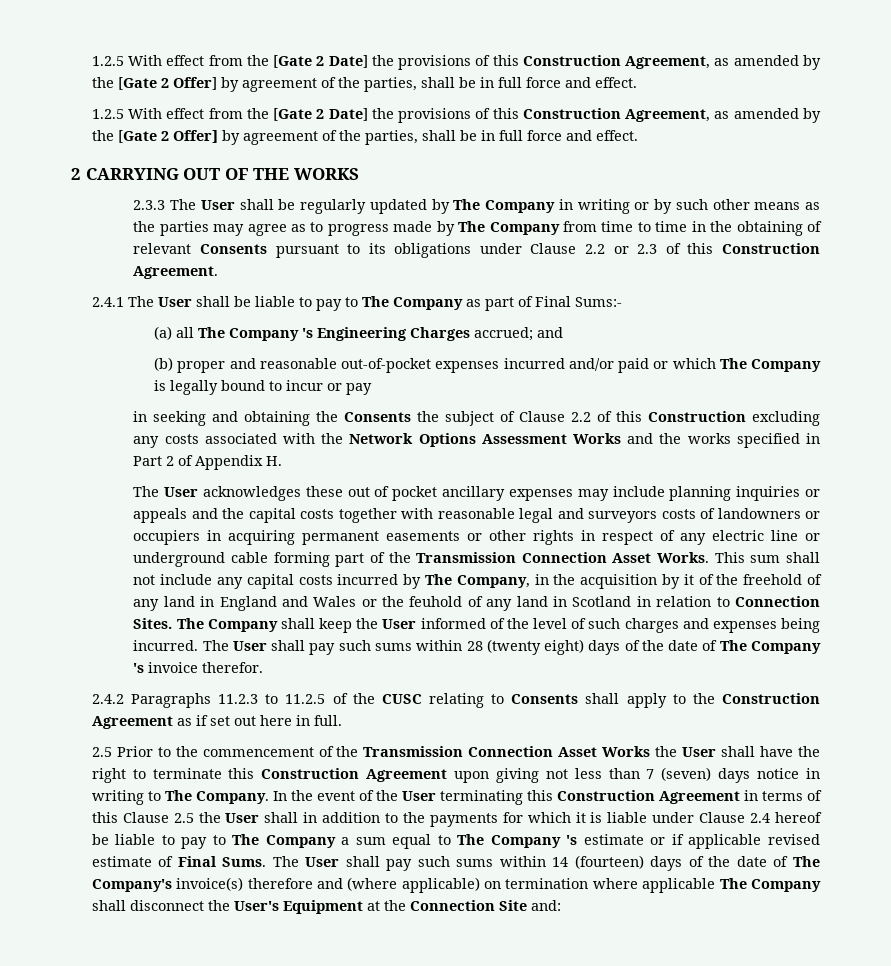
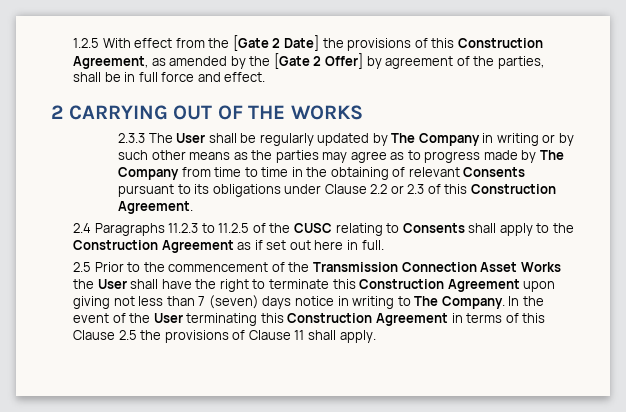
[91,108,821,123] [91,130,638,145] // 1.2.5 With effect from the [Gate 2 Date] the provisions of this Construction Agreement, as amended by the [Gate 2 Offer] by agreement of the parties, shall be in full force and effect. -> (266, 77) none
[91,296,622,311] [154,326,564,341] [154,357,822,373] [154,380,373,395] [133,411,820,426] [133,433,821,448] [133,455,283,470] [133,486,821,501] [133,508,820,523] [133,530,820,545] [133,552,820,567] [133,574,822,589] [133,596,821,611] [133,618,820,633] [133,639,822,655] [133,662,264,673] [91,694,124,704] 2.4.1 The User shall be liable to pay to The Company as part of Final Sums:- // (a) all The Company 's Engineering Charges accrued; and // (b) proper and reasonable out-of-pocket expenses incurred and/or paid or which The Company is legally bound to incur or pay // in seeking and obtaining the Consents the subject of Clause 2.2 of this Construction excluding any costs associated with the Network Options Assessment Works and the works specified in Part 2 of Appendix H. // The User acknowledges these out of pocket ancillary expenses may include planning inquiries or appeals and the capital costs together with reasonable legal and surveyors costs of landowners or occupiers in acquiring permanent easements or other rights in respect of any electric line or underground cable forming part of the Transmission Connection Asset Works. This sum shall not include any capital costs incurred by The Company, in the acquisition by it of the freehold of any land in England and Wales or the feuhold of any land in Scotland in relation to Connection Sites. The Company shall keep the User informed of the level of such charges and expenses being incurred. The User shall pay such sums within 28 (twenty eight) days of the date of The Company 's invoice therefor. // 2.4.2 -> [73,223,92,233] 2.4
[225,812,823,827] [91,834,820,849] [91,855,820,871] [91,877,821,893] [91,900,561,914] User shall in addition to the payments for which it is liable under Clause 2.4 hereof be liable to pay to The Company a sum equal to The Company 's estimate or if applicable revised estimate of Final Sums. The User shall pay such sums within 14 (fourteen) days of the date of The Company's invoice(s) therefore and (where applicable) on termination where applicable The Company shall disconnect the User's Equipment at the Connection Site and: -> [164,330,376,343] provisions of Clause 11 shall apply.

